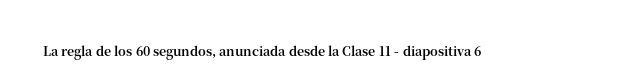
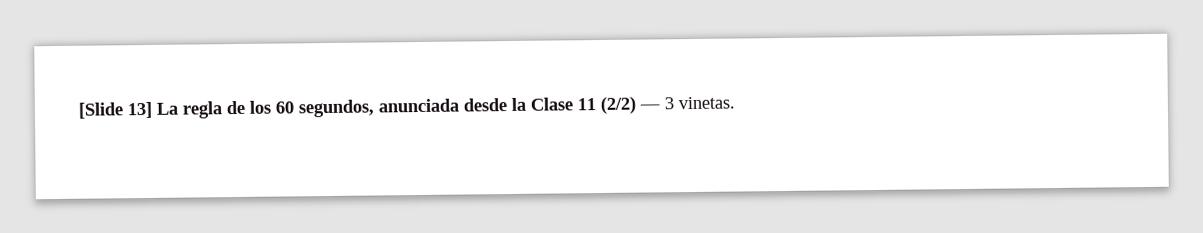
(43, 51) none -> [78,101,152,119] [Slide 13]
[394,45,481,60] - diapositiva 6 -> [600,96,735,115] (2/2) — 3 vinetas.

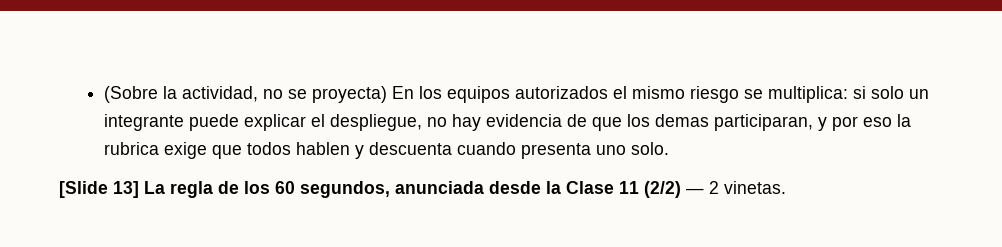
(78, 110) none -> [104,86,930,103] [104,114,912,131] [104,142,670,159] (Sobre la actividad, no se proyecta) En los equipos autorizados el mismo riesgo se multiplica: si solo un integrante puede explicar el despliegue, no hay evidencia de que los demas participaran, y por eso la rubrica exige que todos hablen y descuenta cuando presenta uno solo. //
[664,97,674,110] 3 -> [709,181,719,194] 2

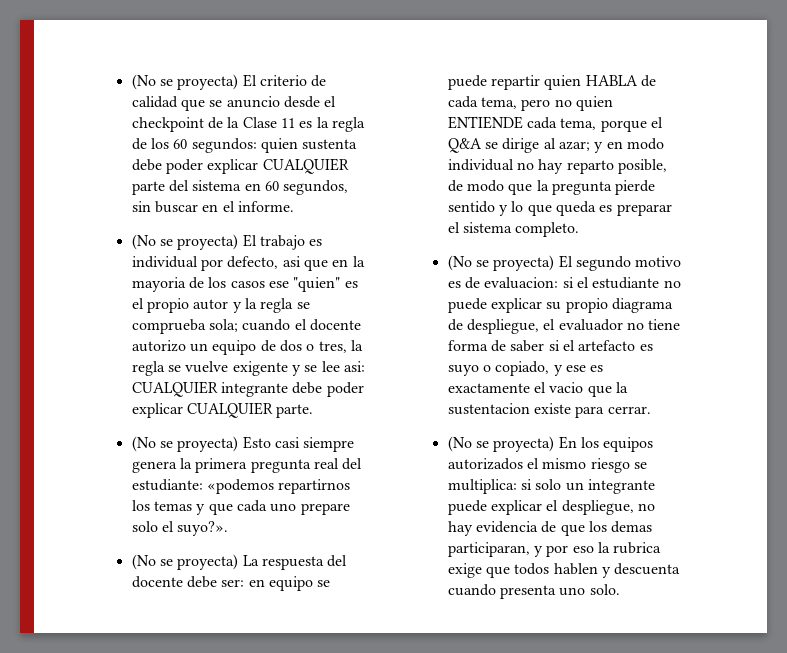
[104,86,284,103] (Sobre la actividad, no -> [131,74,327,90] [131,96,337,111] [131,117,365,132] [131,138,358,153] [131,158,349,174] [131,180,349,195] [131,201,294,213] [131,234,323,250] [131,256,365,271] [131,277,358,292] [131,298,310,313] [131,319,361,334] [131,340,363,355] [131,361,365,376] [131,381,364,397] [131,402,314,418] [131,436,355,452] [131,458,363,473] [131,479,351,494] [131,500,350,515] [131,521,229,536] [131,554,348,570] [131,576,331,591] [447,75,656,90] [447,96,613,111] [447,116,663,132] [447,138,664,153] [447,159,667,174] [447,180,656,195] [447,201,672,216] [447,222,580,237] [447,255,682,271] [447,277,681,289] [447,298,673,313] [447,319,681,334] [447,340,653,352] [447,361,604,376] [447,382,628,397] [447,403,651,418] [447,436,472,452] (No se proyecta) El criterio de calidad que se anuncio desde el checkpoint de la Clase 11 es la regla de los 60 segundos: quien sustenta debe poder explicar CUALQUIER parte del sistema en 60 segundos, sin buscar en el informe. // (No se proyecta) El trabajo es individual por defecto, asi que en la mayoria de los casos ese "quien" es el propio autor y la regla se comprueba sola; cuando el docente autorizo un equipo de dos o tres, la regla se vuelve exigente y se lee asi: CUALQUIER integrante debe poder explicar CUALQUIER parte. // (No se proyecta) Esto casi siempre genera la primera pregunta real del estudiante: «podemos repartirnos los temas y que cada uno prepare solo el suyo?». // (No se proyecta) La respuesta del docente debe ser: en equipo se puede repartir quien HABLA de cada tema, pero no quien ENTIENDE cada tema, porque el Q&A se dirige al azar; y en modo individual no hay reparto posible, de modo que la pregunta pierde sentido y lo que queda es preparar el sistema completo. // (No se proyecta) El segundo motivo es de evaluacion: si el estudiante no puede explicar su propio diagrama de despliegue, el evaluador no tiene forma de saber si el artefacto es suyo o copiado, y ese es exactamente el vacio que la sustentacion existe para cerrar. // (No
[59,181,786,198] // [Slide 13] La regla de los 60 segundos, anunciada desde la Clase 11 (2/2) — 2 vinetas. -> (620, 589) none

